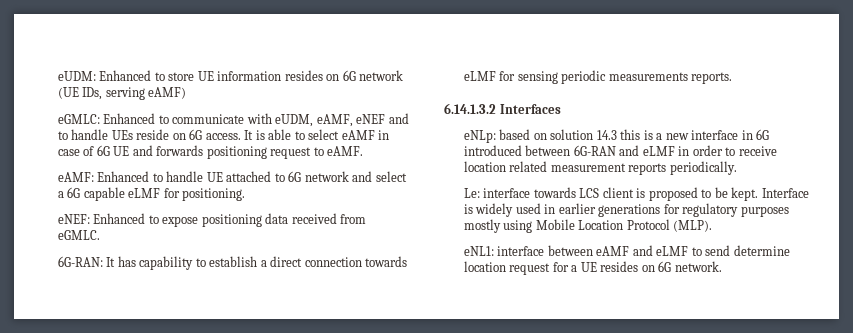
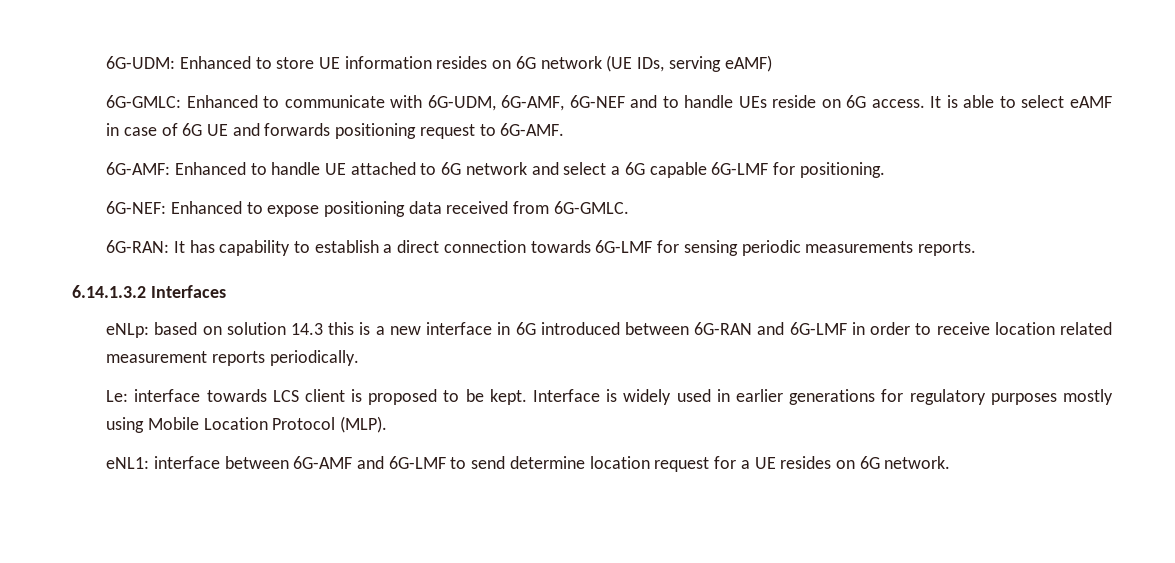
[57,71,96,81] eUDM: -> [106,56,176,69] 6G-UDM:
[57,114,100,124] eGMLC: -> [106,95,182,108] 6G-GMLC:
[275,114,386,127] eUDM, eAMF, eNEF -> [427,95,625,111] 6G-UDM, 6G-AMF, 6G-NEF
[327,146,364,156] [57,172,94,182] eAMF. // eAMF: -> [500,123,565,136] [106,162,171,175] 6G-AMF. // 6G-AMF:
[128,188,161,198] eLMF -> [711,162,769,175] 6G-LMF
[57,214,90,224] eNEF: -> [106,201,167,214] 6G-NEF:
[57,230,100,240] eGMLC. -> [553,201,629,214] 6G-GMLC.
[463,71,496,81] eLMF -> [595,240,653,253] 6G-LMF
[642,146,675,156] eLMF -> [789,322,847,335] 6G-LMF
[596,245,689,256] eAMF and eLMF -> [293,456,446,469] 6G-AMF and 6G-LMF

